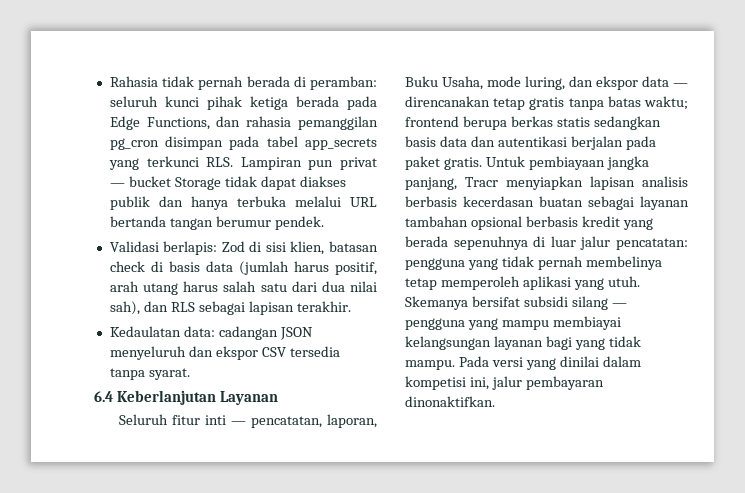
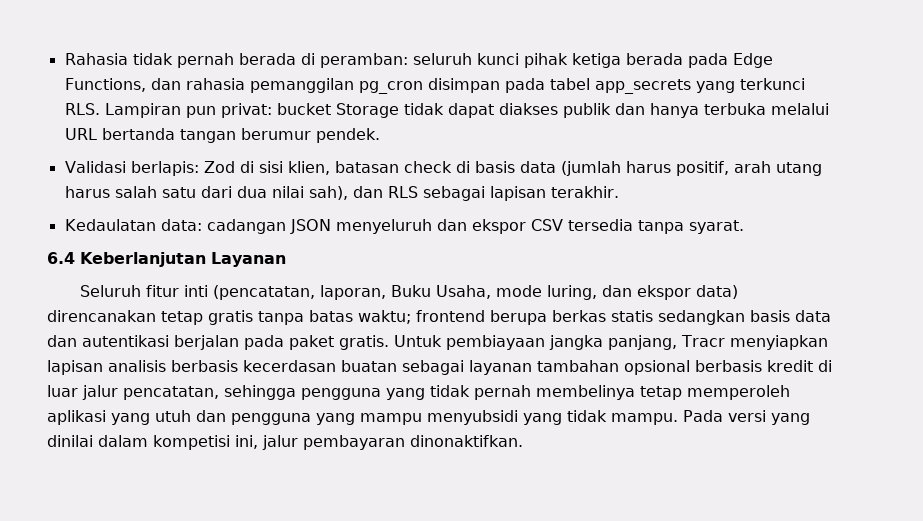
[340,157,378,170] [109,183,125,187] privat — -> [220,103,272,118] privat:
[231,416,323,428] — pencatatan, -> [213,285,316,300] (pencatatan,
[642,76,688,87] data — -> [696,285,739,299] data)
[622,218,653,230] [405,236,528,250] yang berada sepenuhnya -> (813, 366) none
[616,238,688,250] pencatatan: -> [123,385,296,400] pencatatan, sehingga
[607,276,640,287] [405,296,627,310] [405,316,621,330] [405,336,572,350] utuh. Skemanya bersifat subsidi silang — pengguna yang mampu membiayai kelangsungan layanan bagi -> [155,410,518,425] utuh dan pengguna yang mampu menyubsidi

